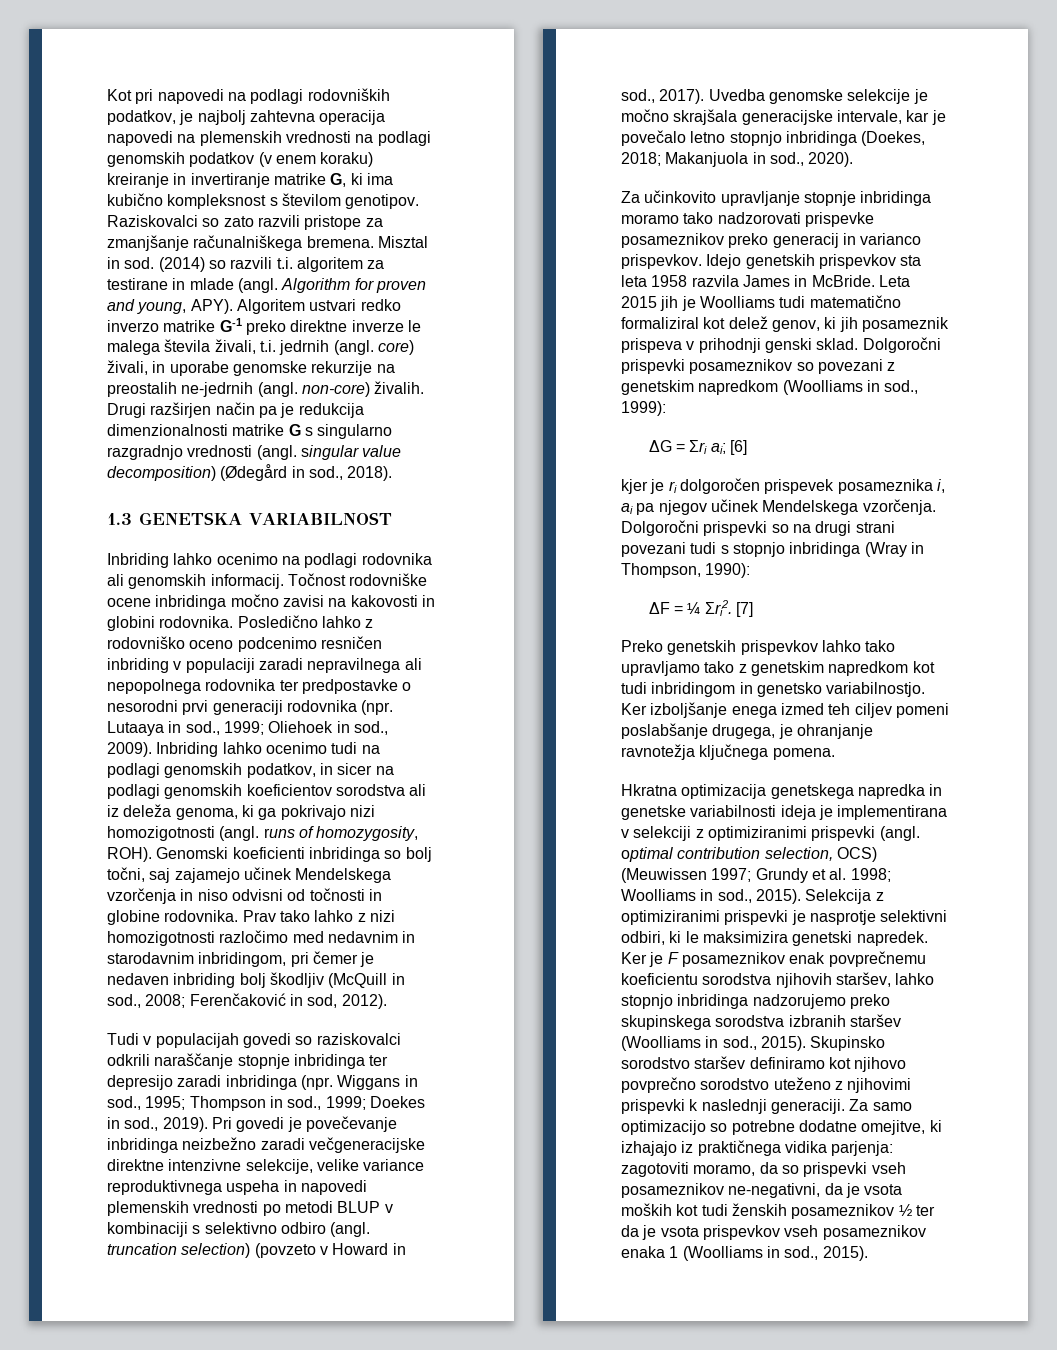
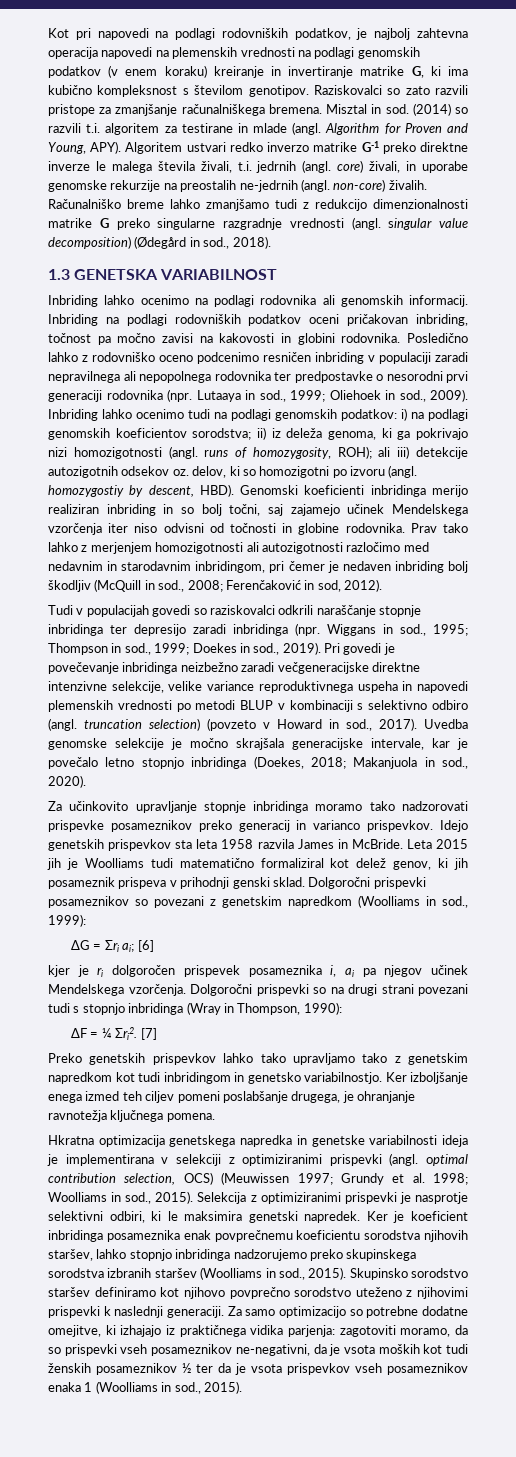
[375,280,426,293] [107,299,187,314] proven and young, -> [404,123,469,133] [48,142,86,154] Proven and Young,
[107,402,364,418] [107,424,393,439] [107,445,183,460] Drugi razširjen način pa je redukcija dimenzionalnosti matrike G s singularno razgradnjo -> [48,199,468,211] [48,218,282,230] Računalniško breme lahko zmanjšamo tudi z redukcijo dimenzionalnosti matrike G preko singularne razgradnje
[287,573,428,586] [107,595,227,610] Točnost rodovniške ocene inbridinga -> [48,314,468,326] [48,333,111,345] Inbriding na podlagi rodovniških podatkov oceni pričakovan inbriding, točnost pa
[246,763,373,778] podatkov, in sicer -> [341,408,407,421] podatkov: i)
[335,784,427,796] sorodstva ali -> [192,427,266,440] sorodstva; ii)
[107,847,380,862] ROH). Genomski koeficienti inbridinga -> [337,446,468,459] [48,465,418,478] [48,484,468,497] [48,504,174,516] ROH); ali iii) detekcije autozigotnih odsekov oz. delov, ki so homozigotni po izvoru (angl. homozygostiy by descent, HBD). Genomski koeficienti inbridinga merijo realiziran inbriding in
[180,889,194,901] in -> [108,523,129,533] iter
[369,910,395,922] [107,931,215,946] nizi homozigotnosti -> [90,542,343,554] merjenjem homozigotnosti ali autozigotnosti
[702,931,788,943] maksimizira -> [184,1211,243,1221] maksimira
[667,952,785,967] F posameznikov -> [410,1211,468,1221] [48,1230,180,1242] koeficient inbridinga posameznika

